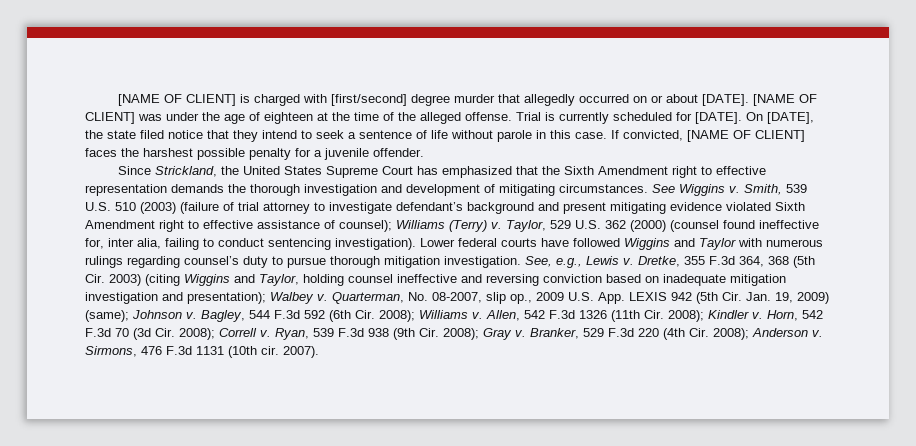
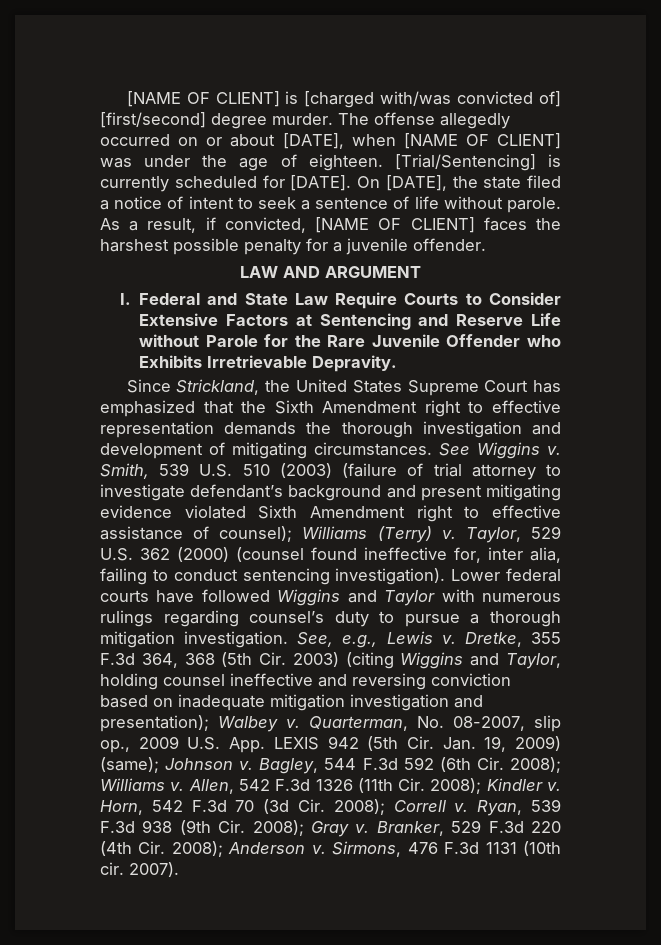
[254,94,521,106] charged with [first/second] degree murder that -> [304,91,561,108] [100,112,435,129] [charged with/was convicted of] [first/second] degree murder. The offense
[702,94,750,106] [DATE]. -> [282,133,396,149] [DATE], when
[264,112,541,124] eighteen at the time of the alleged offense. Trial -> [308,154,536,171] eighteen. [Trial/Sentencing]
[168,130,297,142] notice that they intend -> [100,196,234,210] a notice of intent
[497,130,619,142] parole in this case. If -> [507,197,561,213] [100,217,216,233] parole. As a result, if
(424, 152) none -> [240,266,421,278] [119,292,561,309] [139,313,561,330] [139,334,561,347] [139,355,398,372] // LAW AND ARGUMENT // I. Federal and State Law Require Courts to Consider Extensive Factors at Sentencing and Reserve Life without Parole for the Rare Juvenile Offender who Exhibits Irretrievable Depravity.
(326, 262) none -> [470,614,480,624] a

